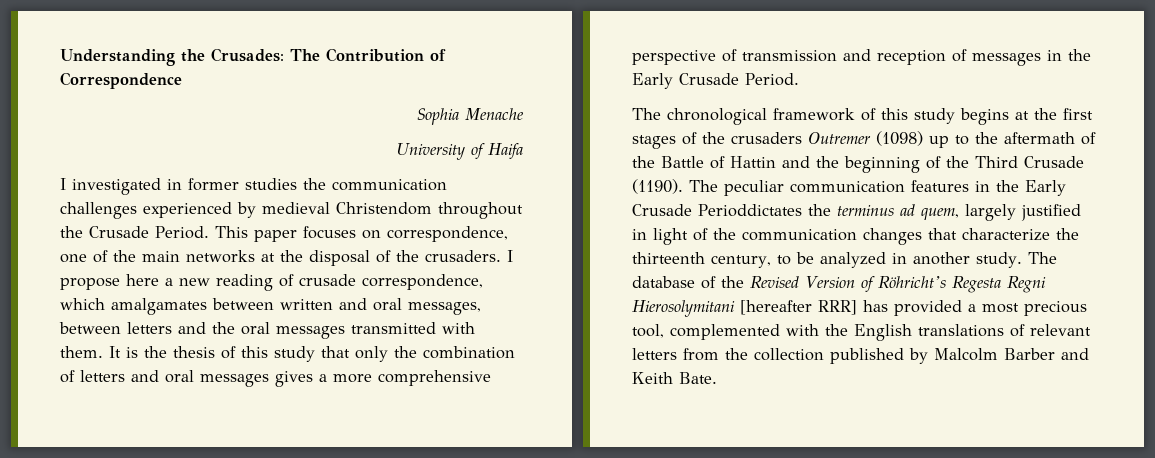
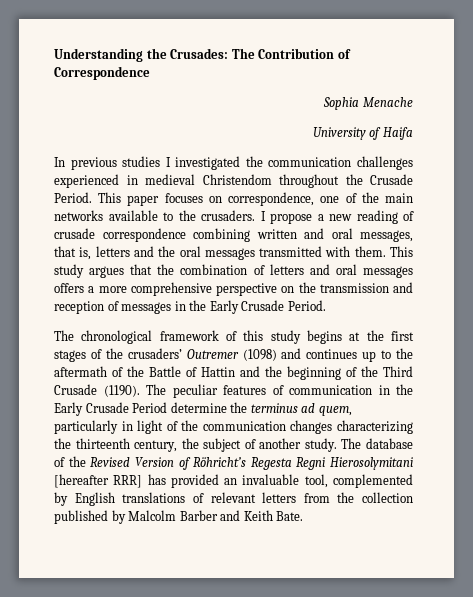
[60,178,297,195] I investigated in former studies -> [54,156,241,170] In previous studies I investigated
[237,202,256,218] by -> [126,175,138,185] in
[261,250,391,266] at the disposal of -> [108,210,173,221] available to
[126,274,159,286] here -> (312, 218) none
[362,274,483,290] [60,298,274,315] correspondence, which amalgamates between -> [102,228,250,242] correspondence combining
[59,322,121,334] between -> [54,246,92,260] that is,
[109,346,388,362] It is the thesis of this study that only -> [390,246,414,257] [54,264,153,278] This study argues that
[275,371,313,387] gives -> [54,283,84,293] offers
[722,49,737,62] of -> [281,282,316,293] on the
[731,132,802,144] crusaders -> [127,348,182,359] crusaders’
(923, 138) none -> [281,348,358,359] and continues
[790,180,1066,196] [632,204,802,217] communication features in the Early Crusade Perioddictates -> [223,384,413,395] [54,402,227,416] features of communication in the Early Crusade Period determine
[965,204,1081,221] largely justified -> [54,420,118,434] particularly
[928,228,1050,241] that characterize -> [337,420,413,434] characterizing
[776,252,907,268] to be analyzed in -> [181,438,256,452] the subject of
[968,301,1087,316] [632,324,848,340] a most precious tool, complemented with the -> [224,474,413,488] [54,492,68,506] an invaluable tool, complemented by

